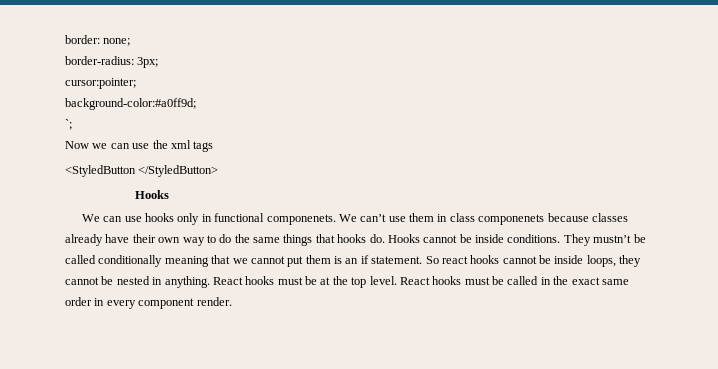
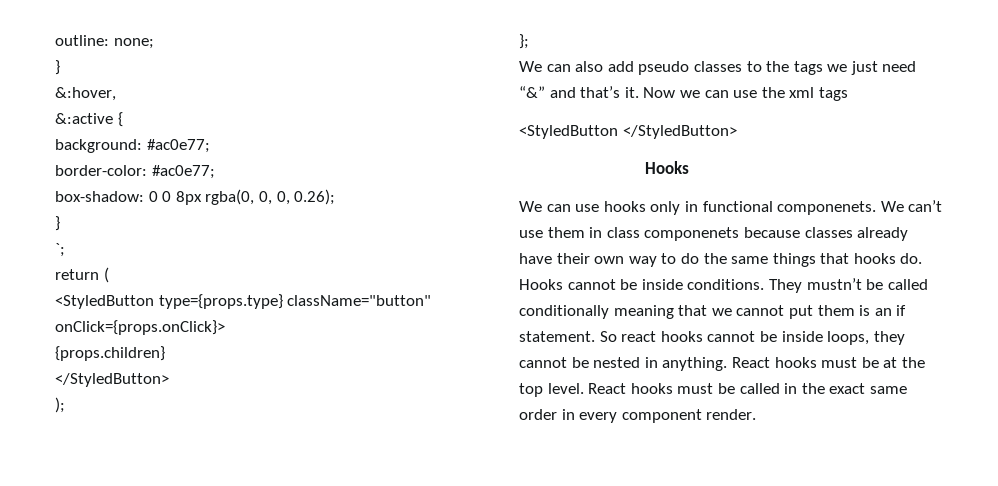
[65,35,100,44] border: -> [55,35,109,46] outline:
[65,56,159,68] [65,78,136,89] [65,98,196,110] [65,119,72,130] border-radius: 3px; // cursor:pointer; // background-color:#a0ff9d; // `; // -> [55,60,60,75] [55,87,116,101] [55,112,123,127] [55,139,210,153] [55,165,215,179] [55,189,336,205] [55,216,60,231] [55,243,65,257] [55,267,109,283] [55,294,432,309] [55,320,225,335] [55,346,165,361] [55,373,169,387] [55,397,65,413] [519,34,529,49] [519,61,917,75] [519,86,639,98] } // &:hover, // &:active { // background: #ac0e77; // border-color: #ac0e77; // box-shadow: 0 0 8px rgba(0, 0, 0, 0.26); // } // `; // return ( // <StyledButton type={props.type} className="button" onClick={props.onClick}> // {props.children} // </StyledButton> // ); // }; // We can also add pseudo classes to the tags we just need “&” and that’s it.

